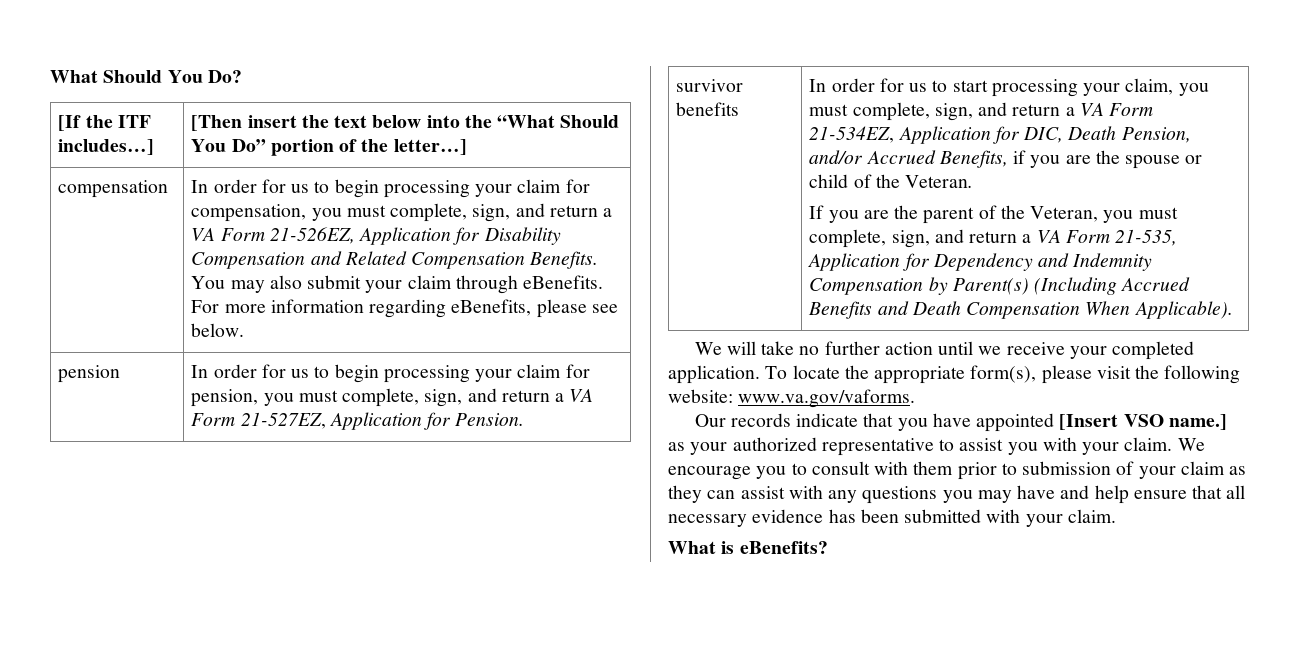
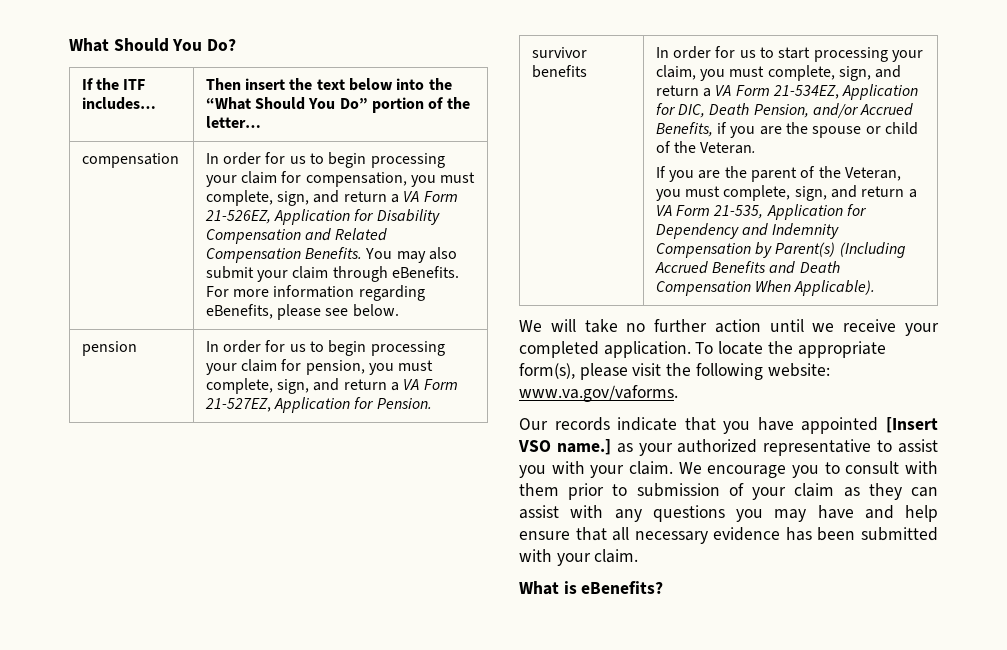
[58,115,82,131] [If -> [81,78,93,90] If
[58,139,155,155] [191,115,243,131] includes…] | [Then -> [81,97,156,110] [205,78,241,90] includes… | Then
[393,139,467,155] letter…] -> [205,116,261,128] letter…

